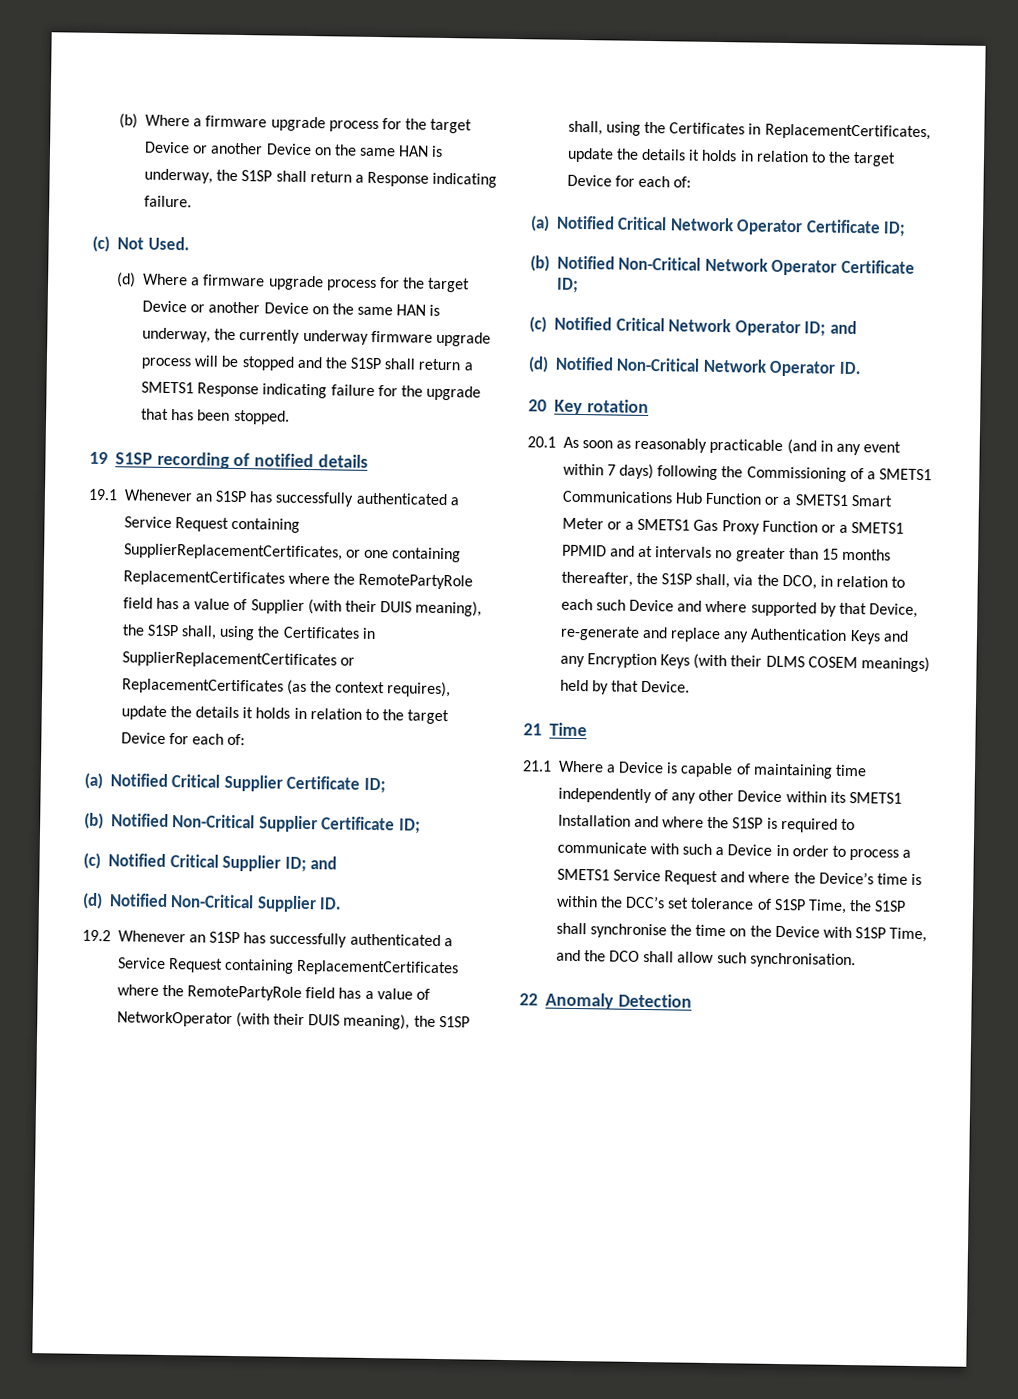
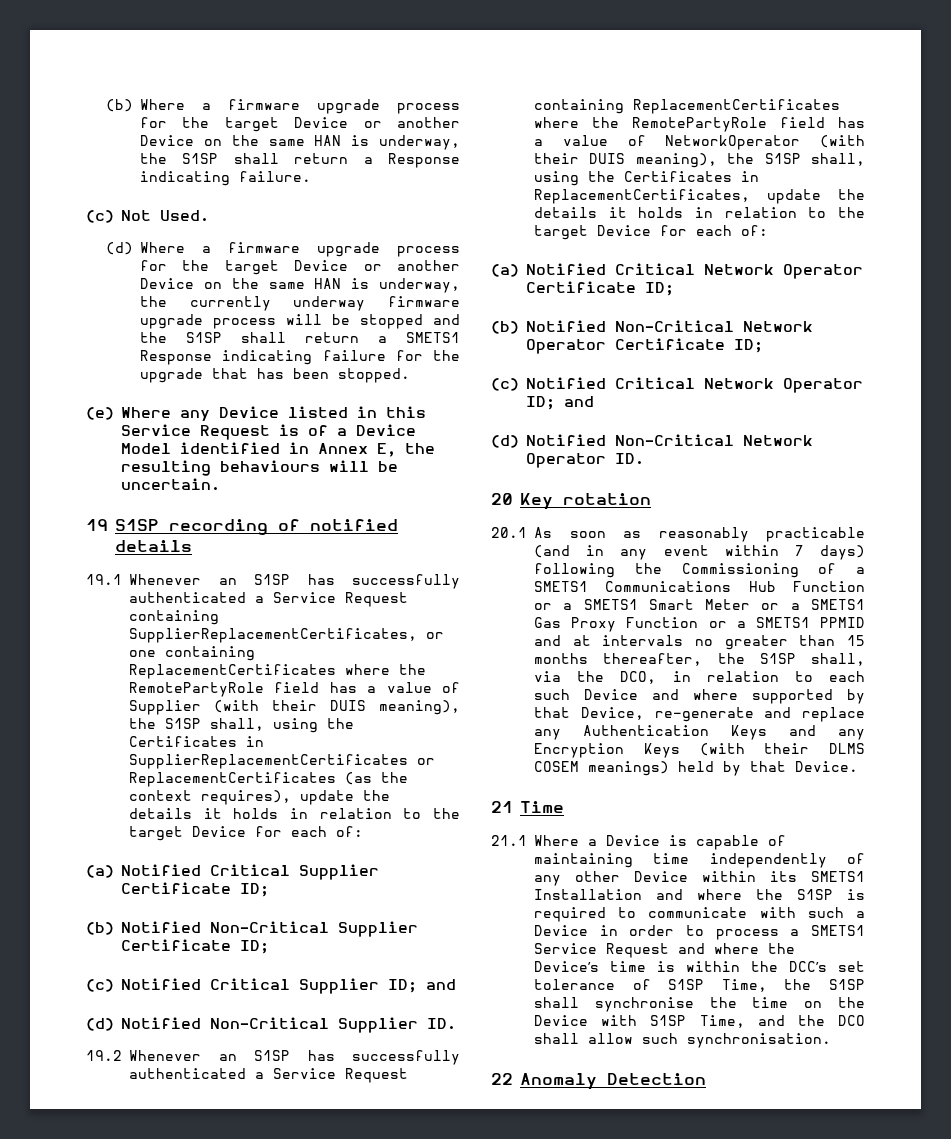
(290, 417) none -> [86,406,426,421] [121,424,416,440] [121,442,435,457] [121,460,398,476] [121,478,220,491] // (e) Where any Device listed in this Service Request is of a Device Model identified in Annex E, the resulting behaviours will be uncertain.

